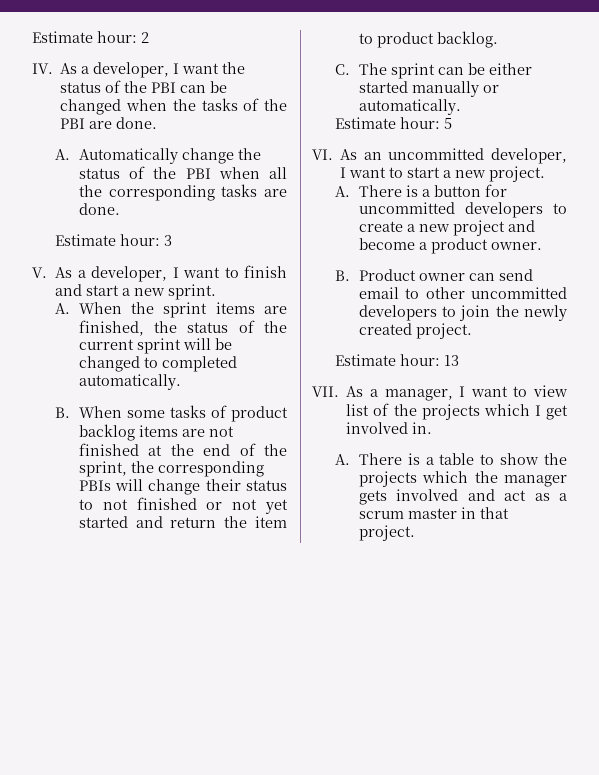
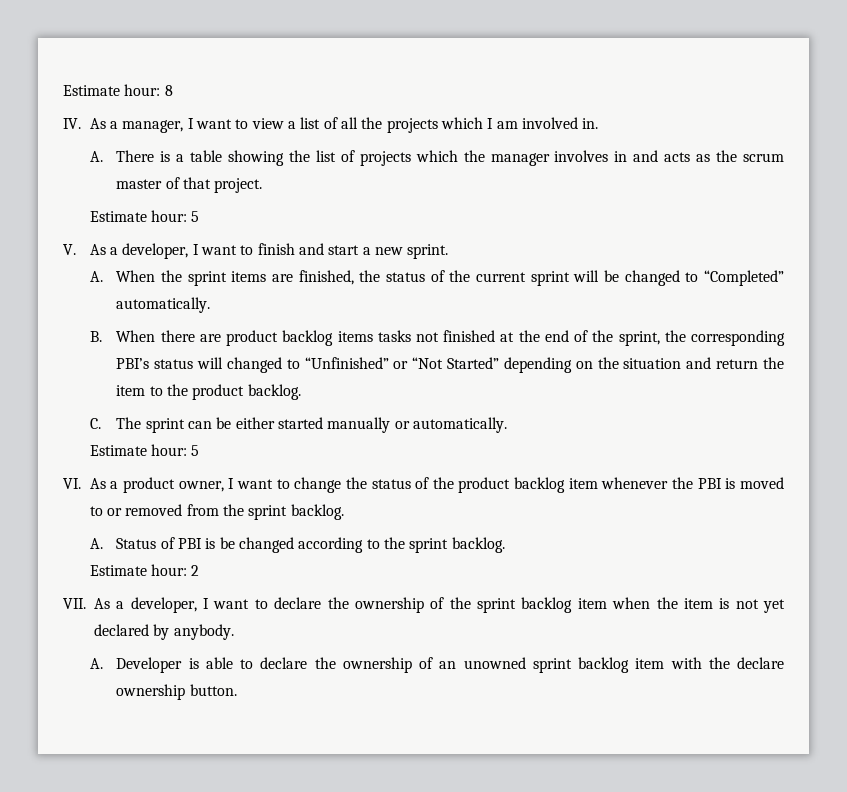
[32,31,149,43] Estimate hour: 2 -> [63,84,173,96] Estimate hour: 8
[93,62,246,78] [60,80,228,93] [60,98,287,115] [60,117,158,129] [55,148,261,164] [78,166,287,179] [78,184,287,201] [78,203,120,215] [55,234,173,246] developer, I want the status of the PBI can be changed when the tasks of the PBI are done. // A. Automatically change the status of the PBI when all the corresponding tasks are done. // Estimate hour: 3 -> [122,117,599,133] [89,150,785,166] [116,177,263,193] [89,210,200,222] manager, I want to view a list of all the projects which I am involved in. // A. There is a table showing the list of projects which the manager involves in and acts as the scrum master of that project. // Estimate hour: 5
[161,356,237,372] completed -> [704,270,785,286] “Completed”
[126,405,227,418] some tasks of -> [160,330,221,342] there are
[181,429,205,437] are -> [377,330,411,342] tasks
[78,479,287,495] [78,497,289,514] [78,516,128,528] PBIs will change their status to not finished or not yet started -> [116,357,682,373] PBI’s status will changed to “Unfinished” or “Not Started” depending on the situation
(373, 38) none -> [167,384,189,396] the
[363,148,567,164] [340,166,546,182] [335,184,507,197] [358,202,567,218] [358,220,535,236] [358,238,542,254] [335,269,533,281] [358,287,567,299] [358,305,567,321] [358,323,472,339] [335,354,460,366] [312,385,568,401] [346,403,568,420] [346,422,433,434] [335,453,567,465] [358,471,567,487] [358,489,567,505] [358,507,509,519] [358,525,415,541] an uncommitted developer, I want to start a new project. // A. There is a button for uncommitted developers to create a new project and become a product owner. // B. Product owner can send email to other uncommitted developers to join the newly created project. // Estimate hour: 13 // VII. As a manager, I want to view list of the projects which I get involved in. // A. There is a table to show the projects which the manager gets involved and act as a scrum master in that project. -> [110,477,785,493] [89,504,344,520] [89,537,505,553] [89,564,200,576] [63,597,785,613] [94,624,234,640] [89,657,785,673] [116,684,237,700] a product owner, I want to change the status of the product backlog item whenever the PBI is moved to or removed from the sprint backlog. // A. Status of PBI is be changed according to the sprint backlog. // Estimate hour: 2 // VII. As a developer, I want to declare the ownership of the sprint backlog item when the item is not yet declared by anybody. // A. Developer is able to declare the ownership of an unowned sprint backlog item with the declare ownership button.

